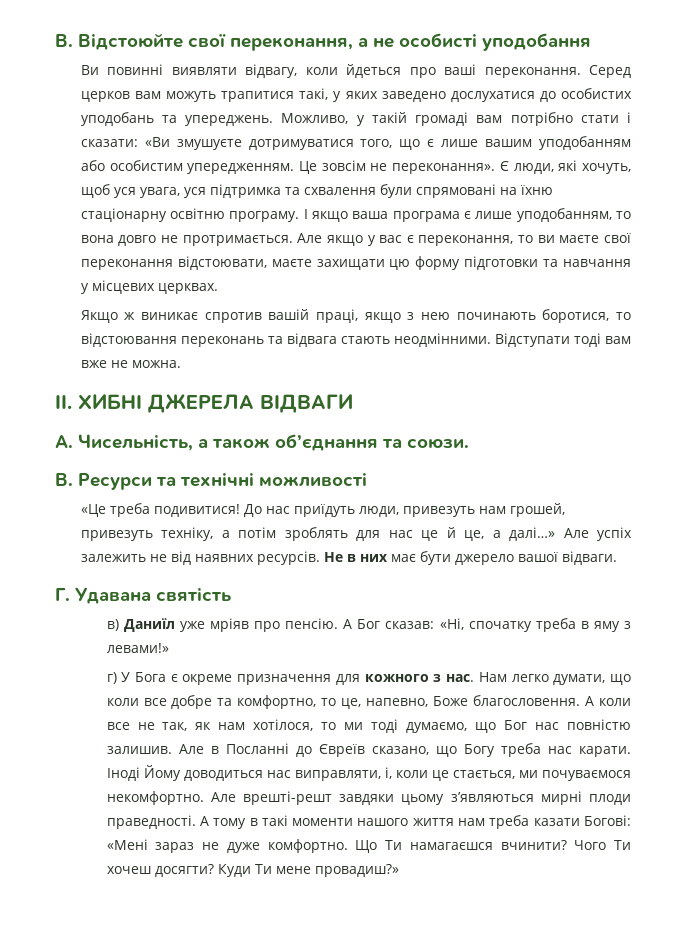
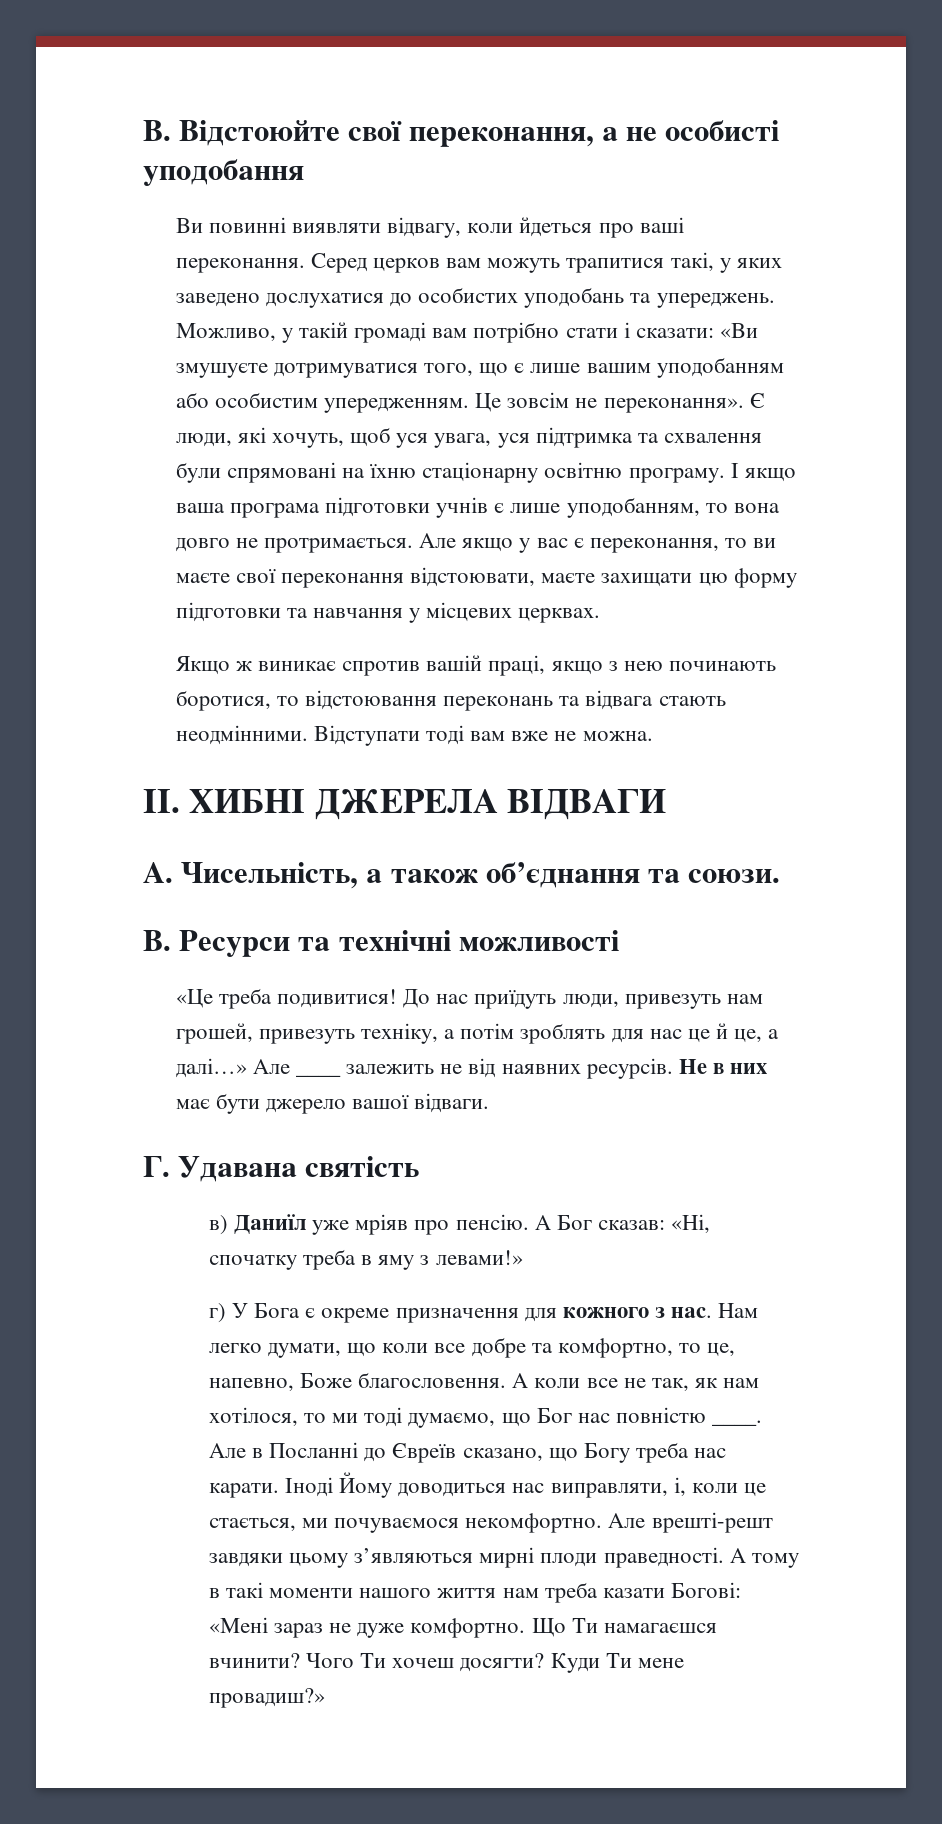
(460, 216) none -> [325,497,489,518] підготовки учнів
[597,527,633,541] успіх -> [296,1074,342,1077] ____
[106,746,172,754] залишив. -> [711,1420,762,1426] ____.

